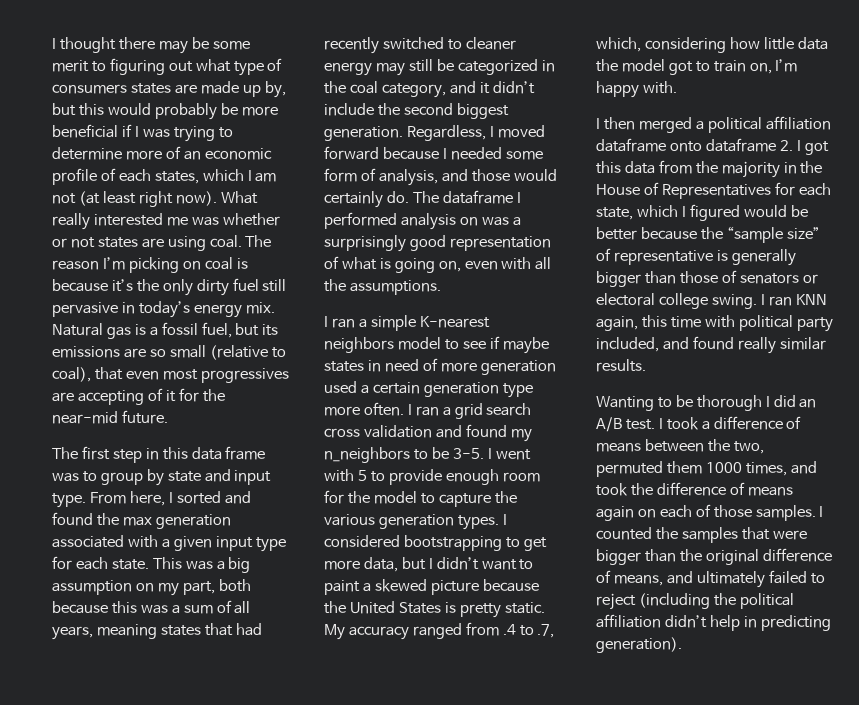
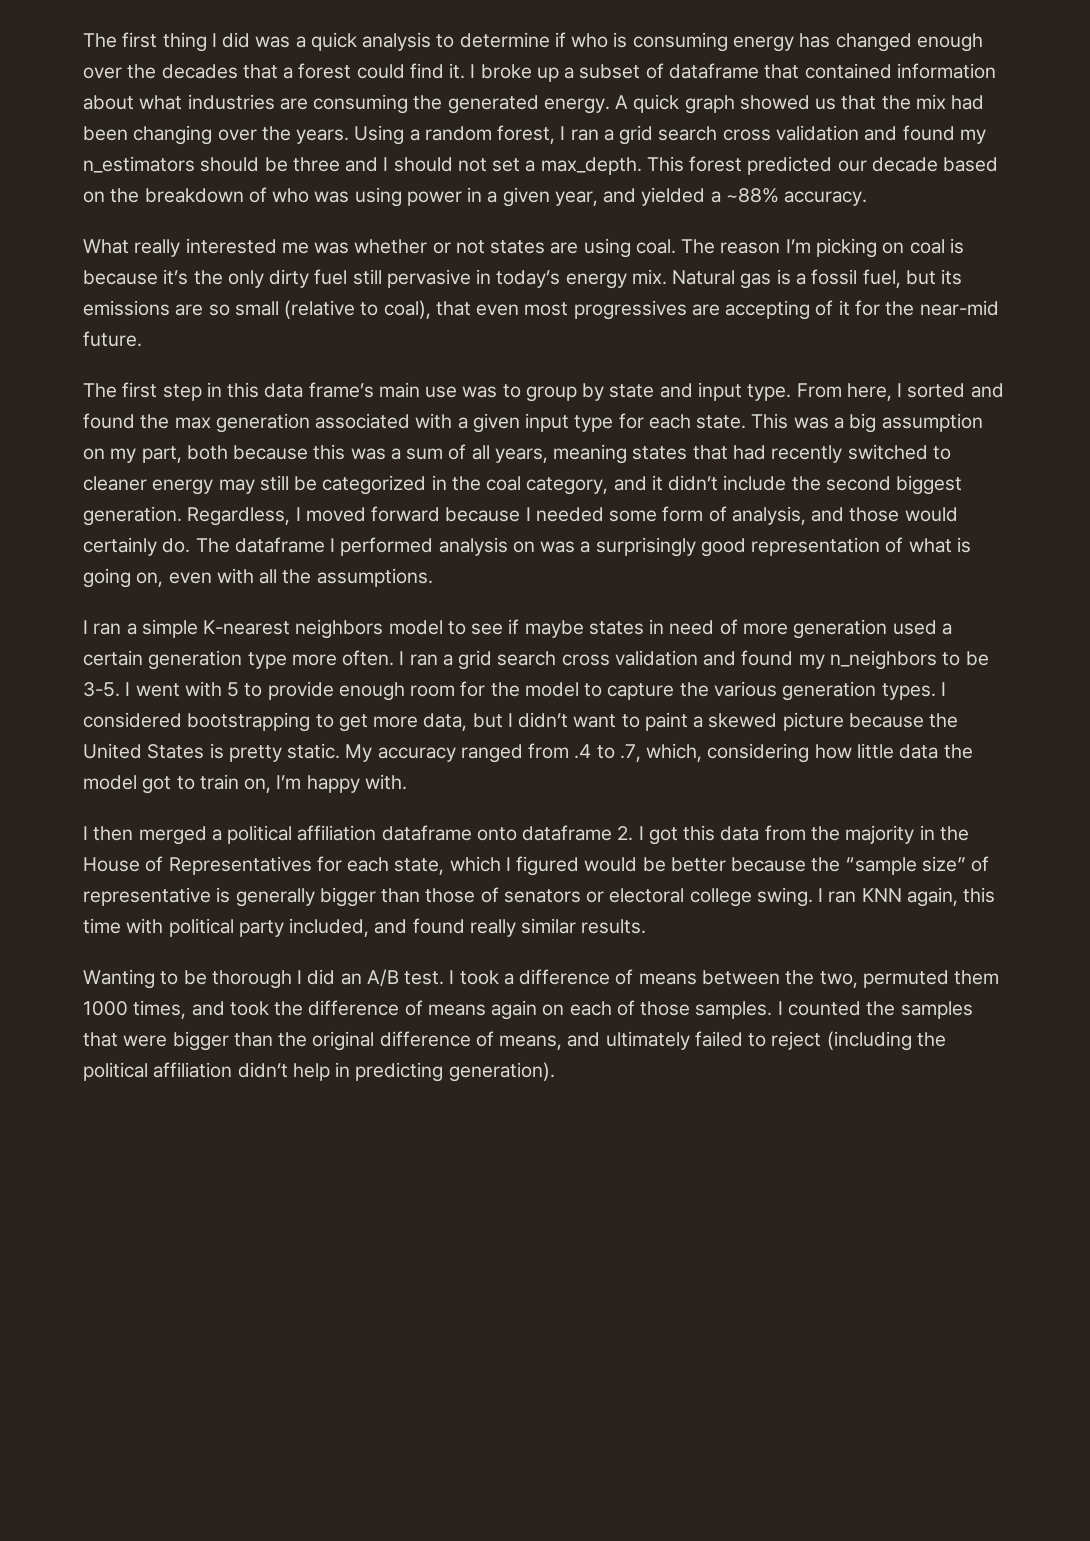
[52,37,250,54] [52,58,283,76] [52,81,286,98] [52,103,278,120] [52,124,233,142] [52,146,272,160] [52,168,277,185] [52,191,217,207] I thought there may be some merit to figuring out what type of consumers states are made up by, but this would probably be more beneficial if I was trying to determine more of an economic profile of each states, which I am not (at least right now). -> [83,32,983,52] [83,63,996,82] [83,94,985,114] [83,125,986,145] [83,156,999,175] [83,187,868,207] The first thing I did was a quick analysis to determine if who is consuming energy has changed enough over the decades that a forest could find it. I broke up a subset of dataframe that contained information about what industries are consuming the generated energy. A quick graph showed us that the mix had been changing over the years. Using a random forest, I ran a grid search cross validation and found my n_estimators should be three and I should not set a max_depth. This forest predicted our decade based on the breakdown of who was using power in a given year, and yielded a ~88% accuracy. //
[225,446,266,460] frame -> [308,382,458,398] frame’s main use

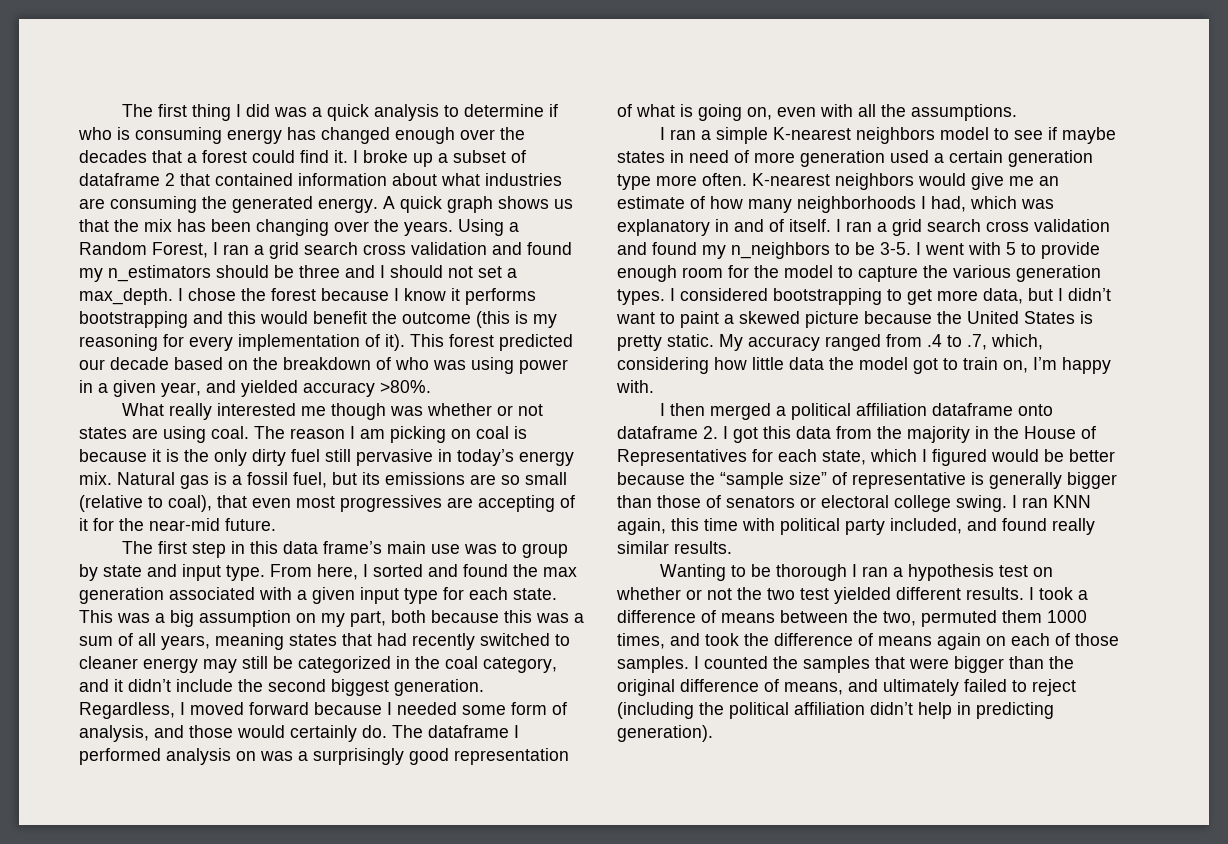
(759, 71) none -> [165,173,175,186] 2
[739,95,810,110] showed -> [498,196,549,209] shows
[951,95,985,110] had -> [177,219,206,232] has
[424,125,556,144] random forest, -> [79,242,208,258] Random Forest,
(642, 166) none -> [178,288,536,305] [79,311,557,328] [79,334,405,351] I chose the forest because I know it performs bootstrapping and this would benefit the outcome (this is my reasoning for every implementation of it).
[710,188,868,206] a ~88% accuracy. -> [303,380,431,397] accuracy >80%.
(309, 248) none -> [331,403,387,420] though
[785,239,811,253] I’m -> [350,426,385,439] I am
[163,269,189,285] it’s -> [152,449,179,462] it is
(395, 658) none -> [752,173,1059,190] [617,196,1054,213] [617,219,831,236] K-nearest neighbors would give me an estimate of how many neighborhoods I had, which was explanatory in and of itself.
[307,969,445,987] did an A/B test. -> [862,564,1054,581] [616,587,1024,604] ran a hypothesis test on whether or not the two test yielded different results.

